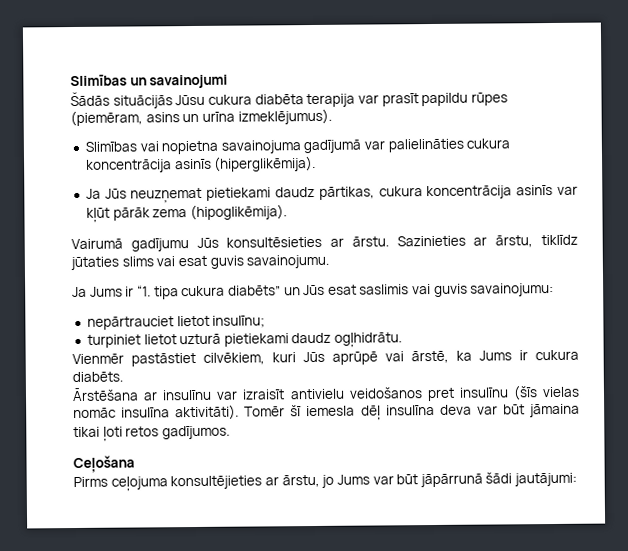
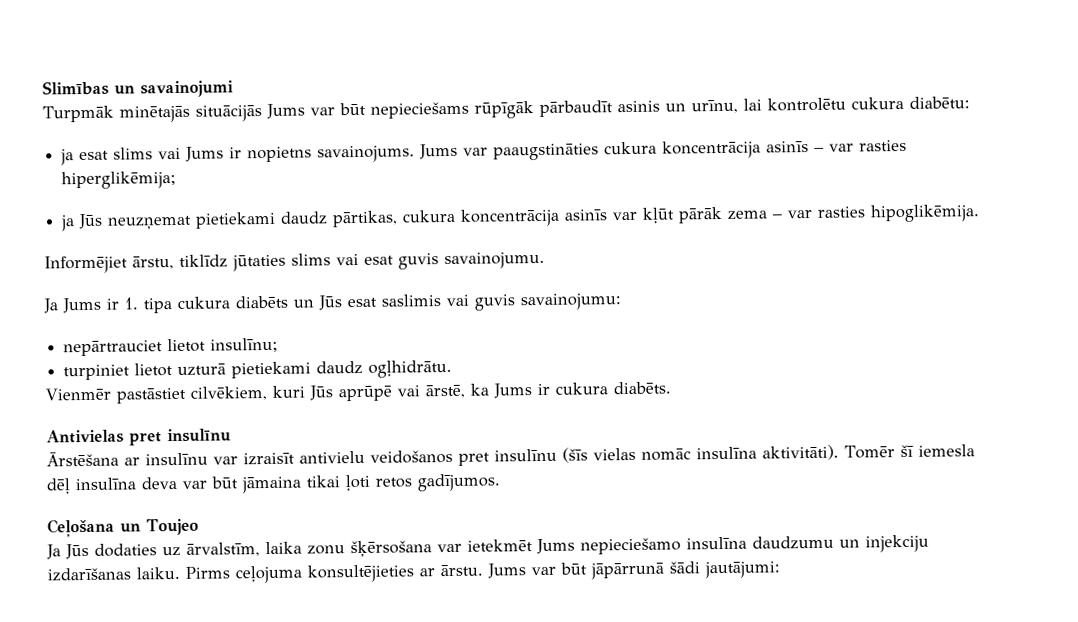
[70,91,508,109] [70,108,332,127] [84,138,511,155] [85,155,317,173] [85,188,101,199] Šādās situācijās Jūsu cukura diabēta terapija var prasīt papildu rūpes (piemēram, asins un urīna izmeklējumus). // Slimības vai nopietna savainojuma gadījumā var palielināties cukura koncentrācija asinīs (hiperglikēmija). // Ja -> [42,96,970,123] [60,139,908,166] [61,170,177,190] [60,215,76,232] Turpmāk minētajās situācijās Jums var būt nepieciešams rūpīgāk pārbaudīt asinis un urīnu, lai kontrolētu cukura diabētu: // ja esat slims vai Jums ir nopietns savainojums. Jums var paaugstināties cukura koncentrācija asinīs – var rasties hiperglikēmija; // ja
[189,204,287,221] [71,235,488,252] (hipoglikēmija). // Vairumā gadījumu Jūs konsultēsieties ar ārstu. Sazinieties ar -> [772,204,981,223] [44,255,128,274] – var rasties hipoglikēmija. // Informējiet
[136,285,151,297] “1. -> [124,297,138,310] 1.
[227,285,281,296] diabēts” -> [235,295,288,309] diabēts
(123, 377) none -> [46,428,231,446] // Antivielas pret insulīnu
(135, 464) // -> [120,518,199,536] [46,534,929,560] [47,566,180,582] un Toujeo // Ja Jūs dodaties uz ārvalstīm, laika zonu šķērsošana var ietekmēt Jums nepieciešamo insulīna daudzumu un injekciju izdarīšanas laiku.
[281,474,335,488] ārstu, jo -> [440,564,483,577] ārstu.

